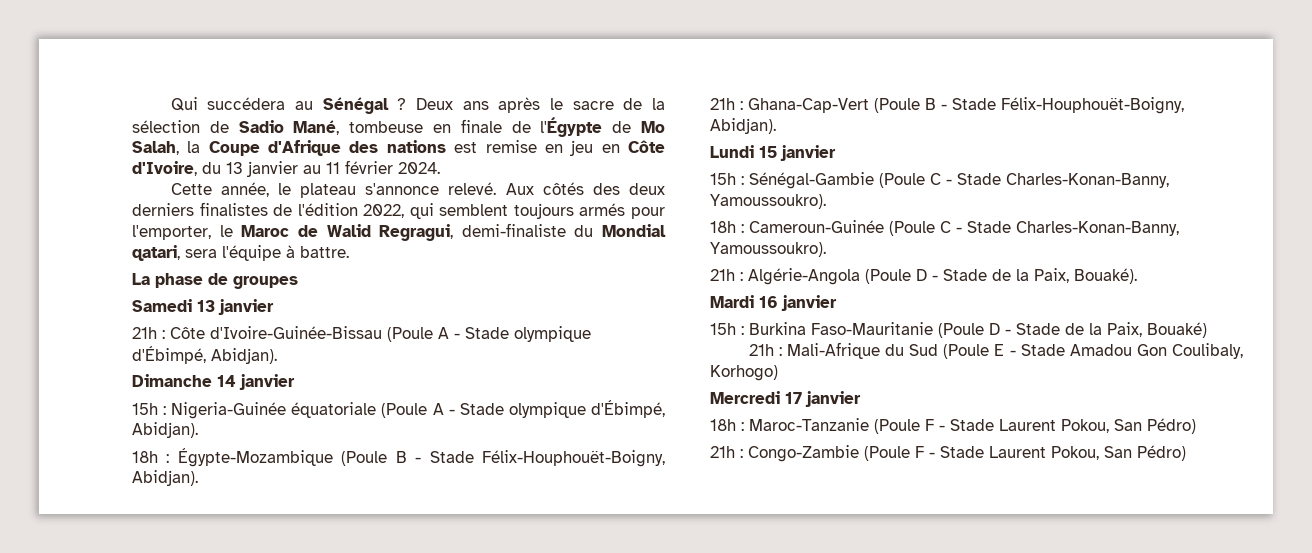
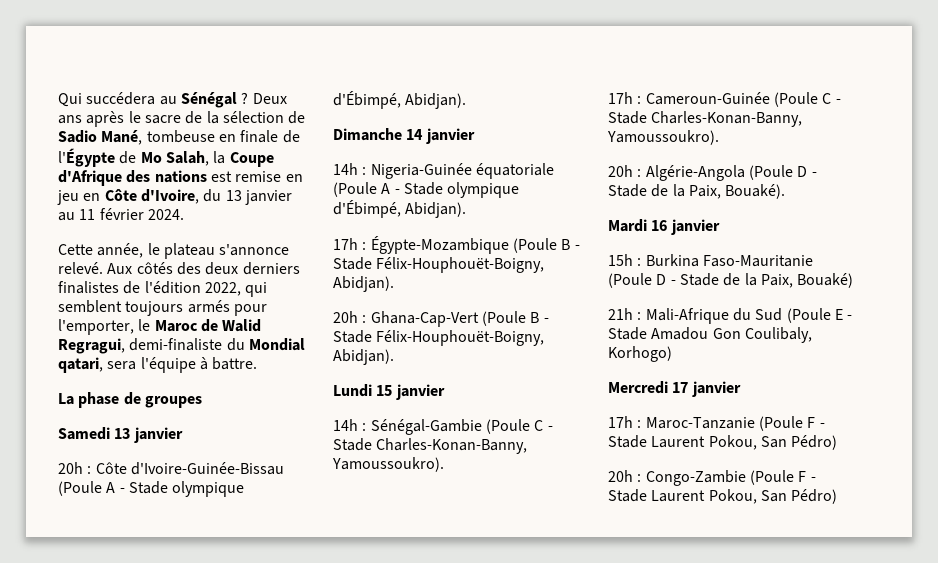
[132,327,157,339] 21h -> [58,462,83,474] 20h
[132,403,158,415] 15h -> [333,163,358,175] 14h
[132,451,158,463] 18h -> [333,238,358,250] 17h
[710,98,735,110] 21h -> [333,311,358,323] 20h
[710,173,736,185] 15h -> [333,419,358,431] 14h
[710,221,736,233] 18h -> [608,92,633,104] 17h
[710,269,735,281] 21h -> [608,165,633,177] 20h
[710,419,736,431] 18h -> [608,416,633,428] 17h
[710,446,735,458] 21h -> [608,470,633,482] 20h

